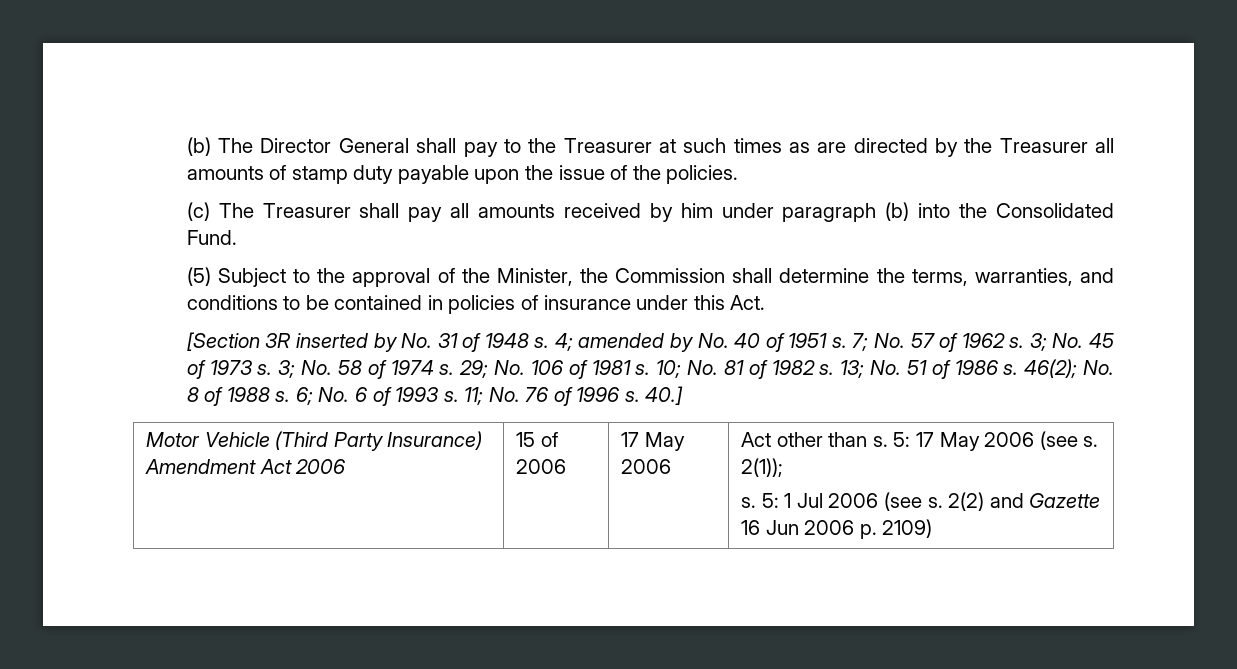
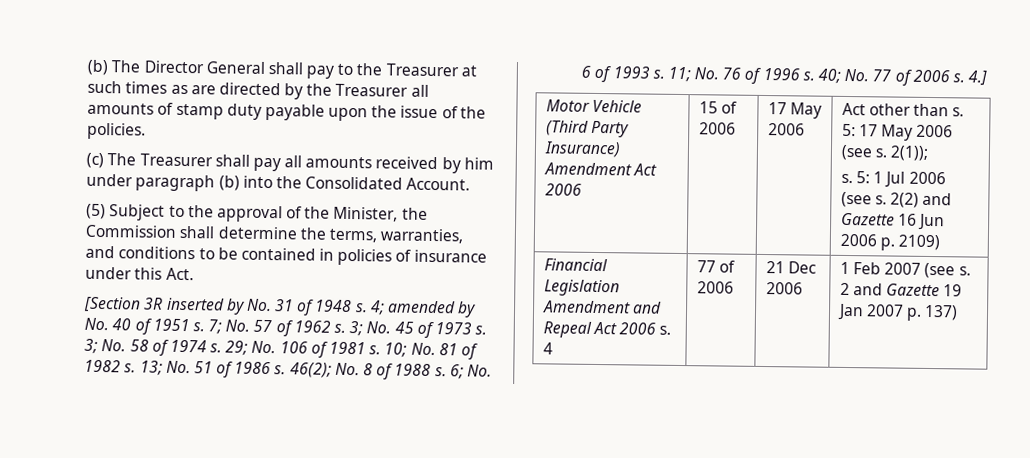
[186,230,237,245] Fund. -> [406,177,471,191] Account.
[645,386,684,405] 40.] -> [818,68,988,86] 40; No. 77 of 2006 s. 4.]
(933, 528) none -> [543,258,608,272] [543,279,620,297] [541,300,663,314] [542,321,672,338] [542,342,553,355] [696,260,736,273] [696,281,734,294] [765,261,817,274] [765,282,803,295] [839,261,971,279] [839,282,963,297] [836,303,959,321] // Financial Legislation Amendment and Repeal Act 2006 s. 4 | 77 of 2006 | 21 Dec 2006 | 1 Feb 2007 (see s. 2 and Gazette 19 Jan 2007 p. 137)

